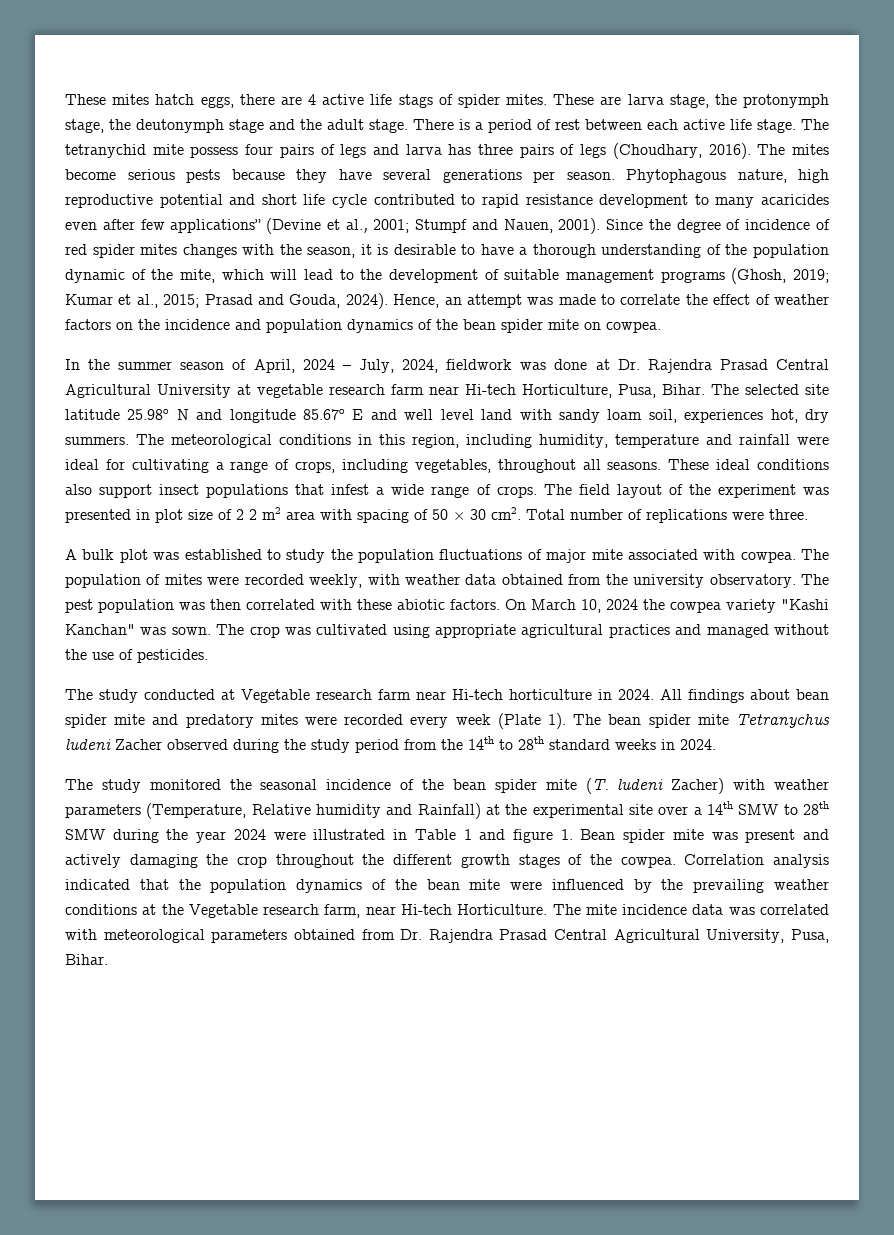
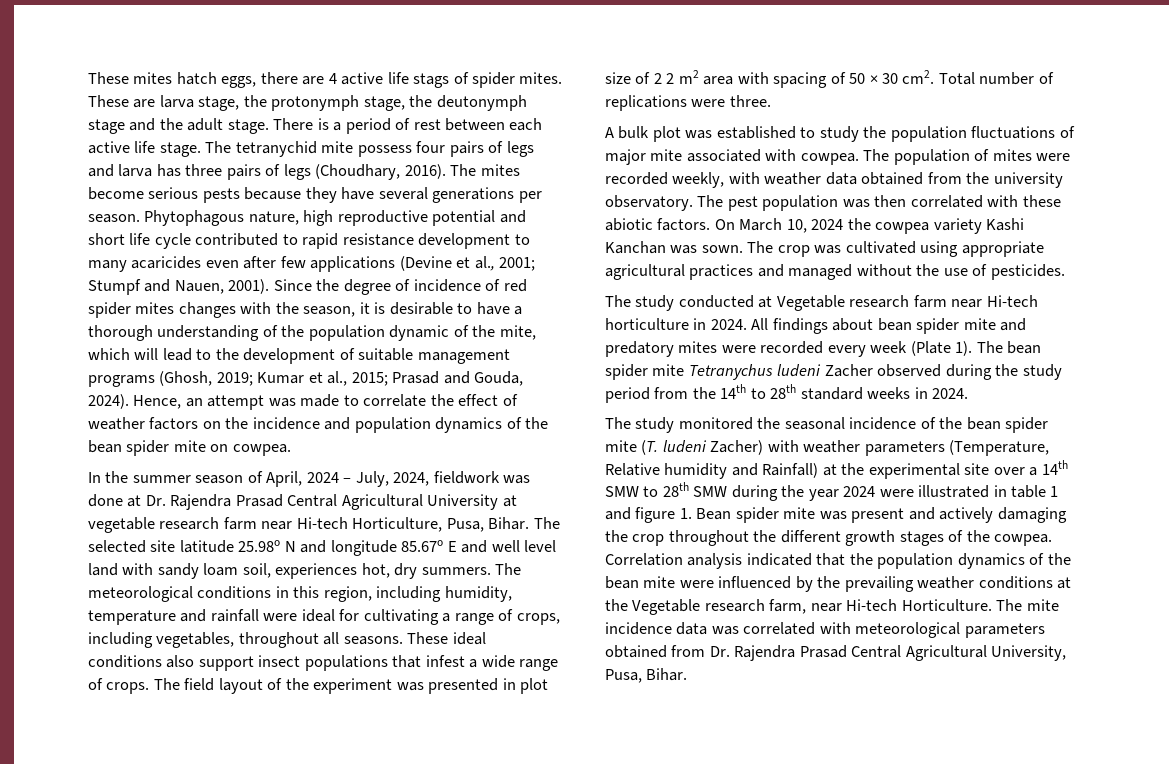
[170,219,262,233] applications” -> [310,256,396,272] applications
[781,599,829,610] [65,624,135,635] "Kashi Kanchan" -> [986,218,1025,231] [605,241,666,254] Kashi Kanchan
[414,829,456,840] Table -> [1011,485,1047,498] table

